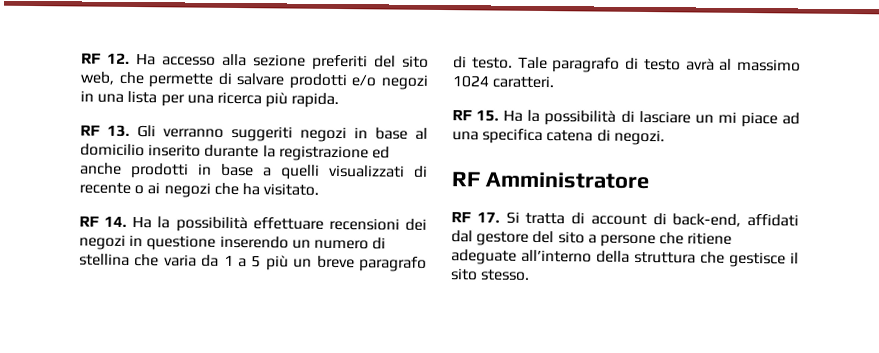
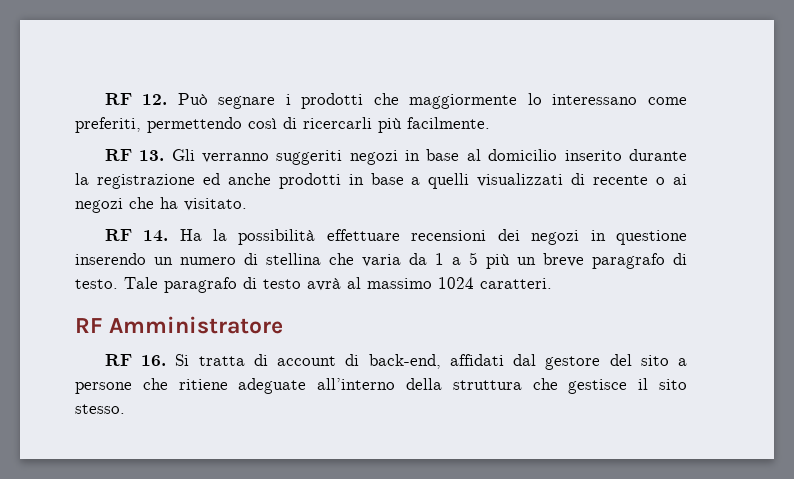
[136,53,429,71] [80,71,428,90] [80,90,340,109] Ha accesso alla sezione preferiti del sito web, che permette di salvare prodotti e/o negozi in una lista per una ricerca più rapida. -> [177,93,687,109] [75,117,490,133] Può segnare i prodotti che maggiormente lo interessano come preferiti, permettendo così di ricercarli più facilmente.
[452,109,800,128] [452,128,665,146] // RF 15. Ha la possibilità di lasciare un mi piace ad una specifica catena di negozi. -> (552, 283) none
[476,211,500,223] 17. -> [141,355,167,366] 16.

